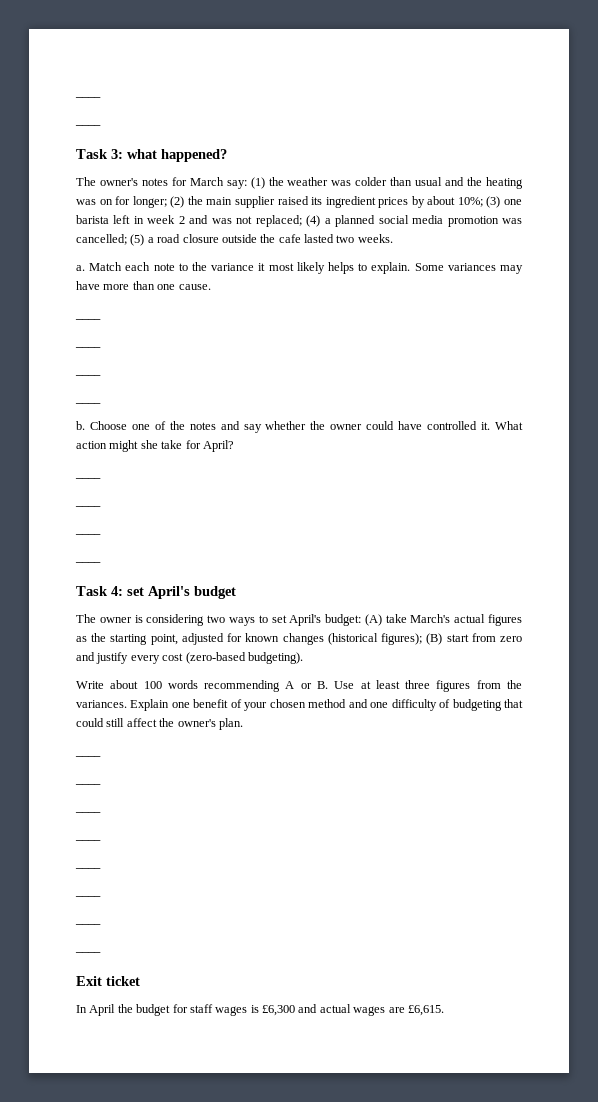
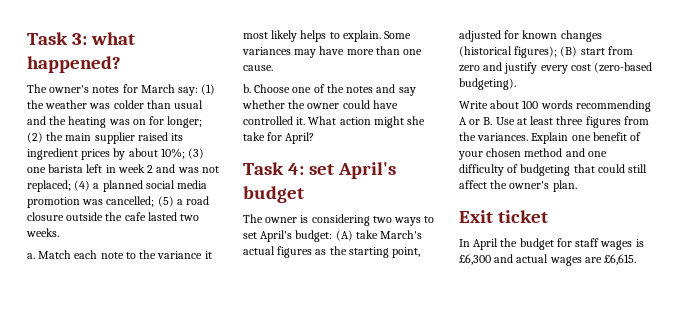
[75,96,101,98] [75,124,101,126] ____ // ____ // -> (27, 38) none
[75,318,101,320] [75,346,101,348] [75,374,101,376] [75,402,101,404] // ____ // ____ // ____ // ____ -> (273, 68) none
[75,477,101,479] [75,505,101,507] [75,533,101,535] [75,561,101,563] // ____ // ____ // ____ // ____ -> (315, 138) none
[75,755,101,757] [75,783,101,785] [75,811,101,813] [75,839,101,841] [75,867,101,869] [75,895,101,897] [75,923,101,925] [75,951,101,953] // ____ // ____ // ____ // ____ // ____ // ____ // ____ // ____ -> (577, 186) none

